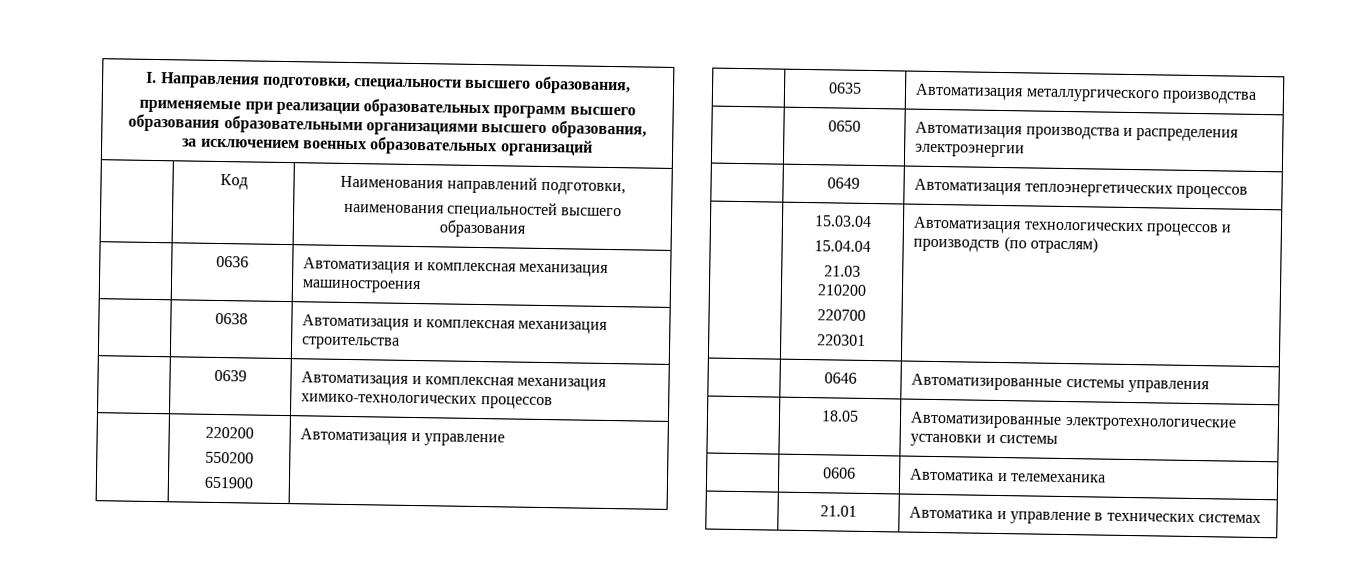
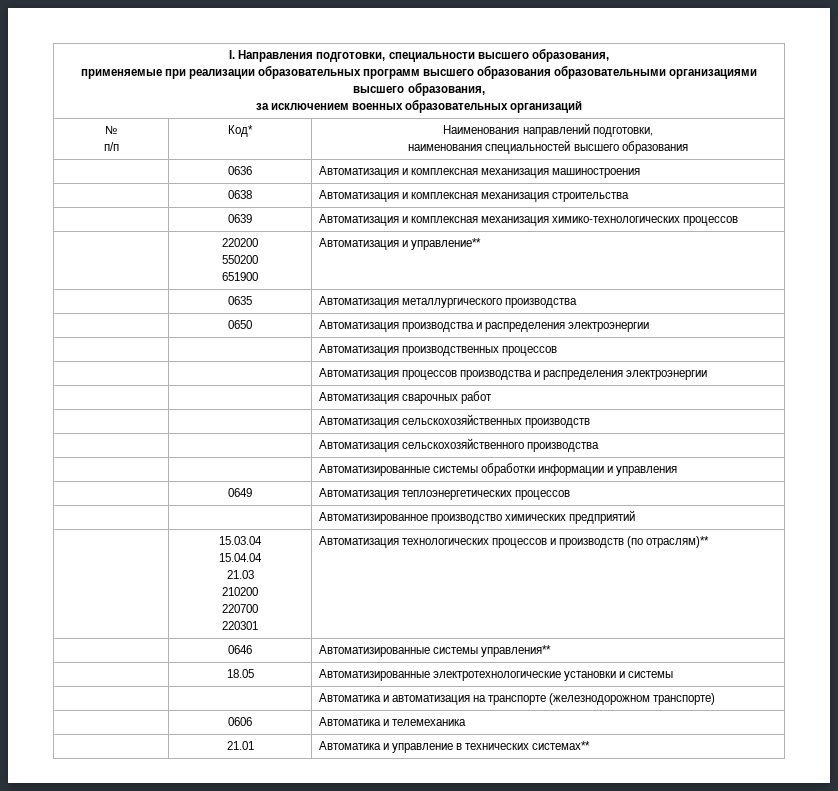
[219,174,248,190] | Код -> [105,125,117,134] [103,142,119,151] [228,125,253,137] № // п/п | Код*
[423,433,505,447] управление -> [411,238,482,250] управление**
(1026, 150) none -> [318,344,558,356] [318,368,708,380] [318,391,493,404] [318,414,591,428] [318,438,600,452] [318,463,678,476] // | | Автоматизация производственных процессов // | | Автоматизация процессов производства и распределения электроэнергии // | | Автоматизация сварочных работ // | | Автоматизация сельскохозяйственных производств // | | Автоматизация сельскохозяйственного производства // | | Автоматизированные системы обработки информации и управления
(1248, 192) none -> [318,510,636,524] // | | Автоматизированное производство химических предприятий
[1029,236,1098,254] отраслям) -> [646,536,710,548] отраслям)**
[1127,379,1210,394] управления -> [481,645,552,657] управления**
(1058, 439) none -> [318,693,716,705] // | | Автоматика и автоматизация на транспорте (железнодорожном транспорте)
[1197,514,1261,524] системах -> [532,741,591,750] системах**

